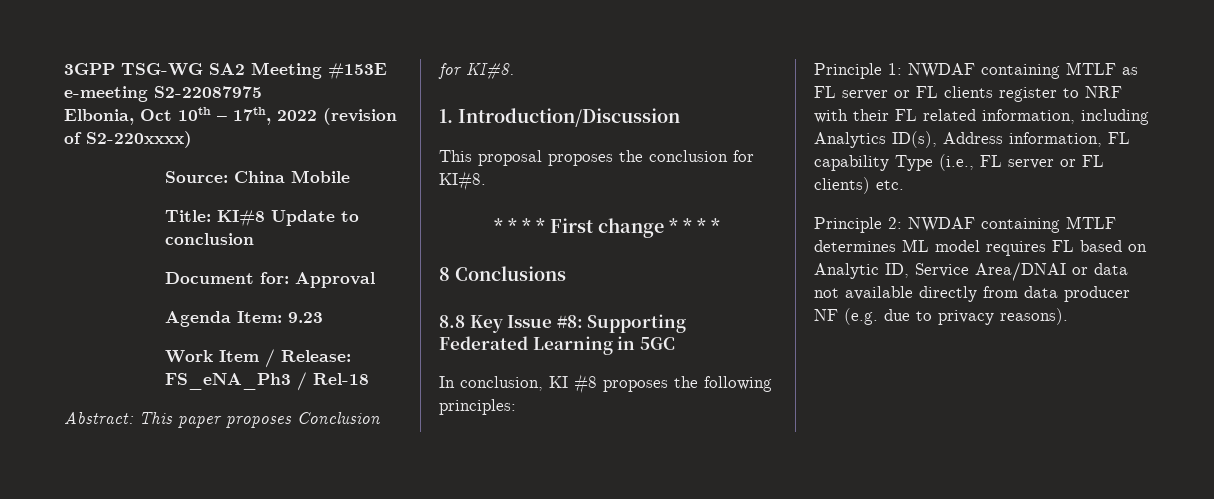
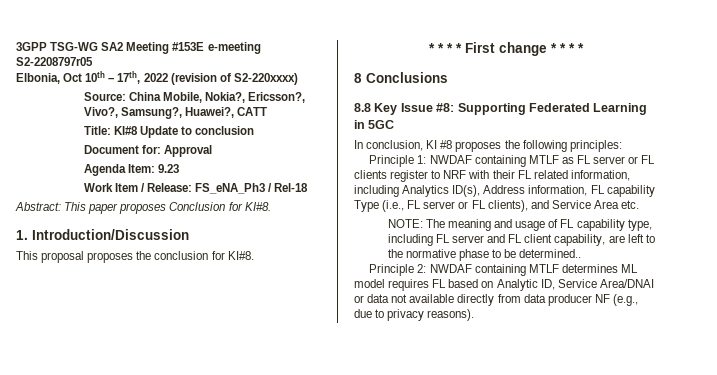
[154,86,262,98] S2-22087975 -> [16,57,93,66] S2-2208797r05
[290,170,350,183] Mobile -> [162,92,305,103] [83,107,267,119] Mobile, Nokia?, Ericsson?, Vivo?, Samsung?, Huawei?, CATT
[814,177,904,194] clients) etc. -> [487,200,640,212] [387,219,652,231] [387,234,655,246] [387,249,582,261] clients), and Service Area etc. // NOTE: The meaning and usage of FL capability type, including FL server and FL client capability, are left to the normative phase to be determined..
[844,308,878,325] (e.g. -> [612,294,638,306] (e.g.,

